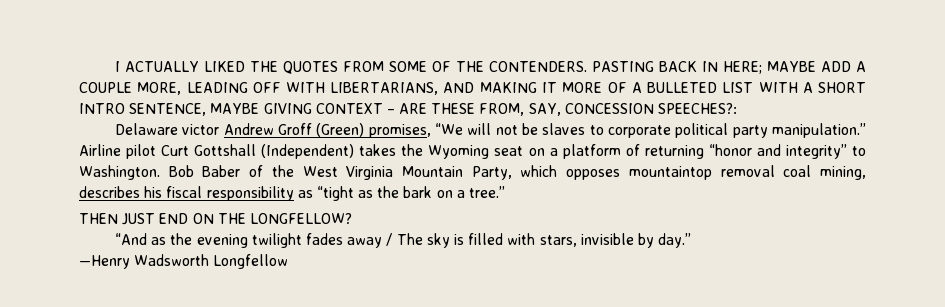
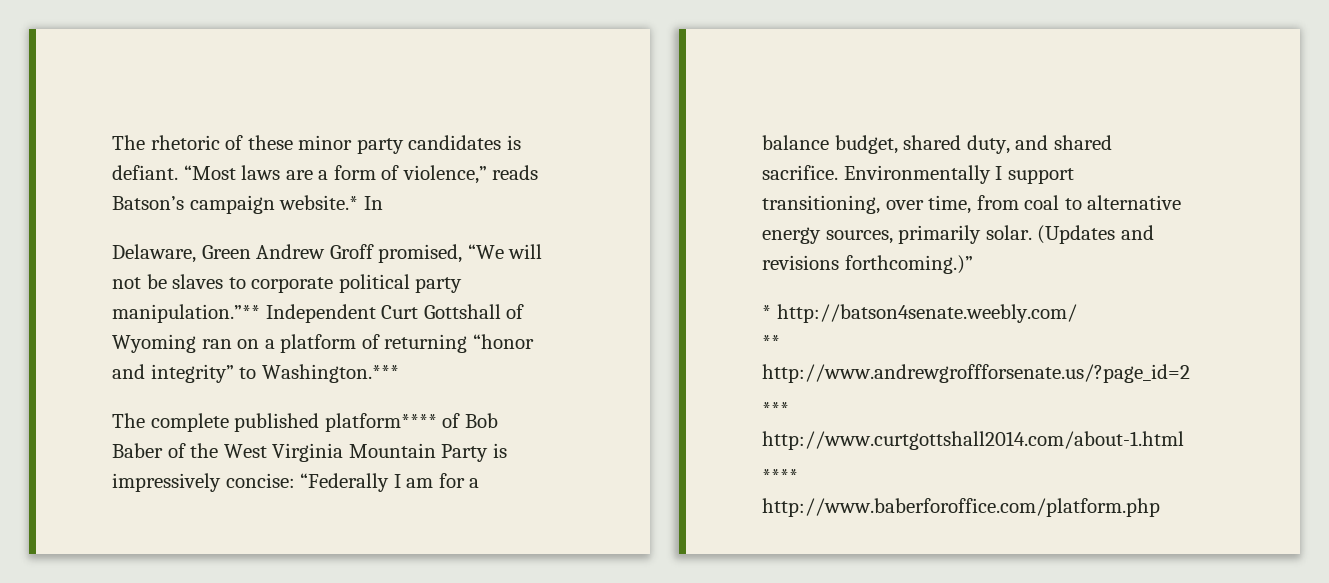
[115,61,866,74] [79,82,866,95] [79,103,738,116] [115,123,431,138] I ACTUALLY LIKED THE QUOTES FROM SOME OF THE CONTENDERS. PASTING BACK IN HERE; MAYBE ADD A COUPLE MORE, LEADING OFF WITH LIBERTARIANS, AND MAKING IT MORE OF A BULLETED LIST WITH A SHORT INTRO SENTENCE, MAYBE GIVING CONTEXT – ARE THESE FROM, SAY, CONCESSION SPEECHES?: // Delaware victor Andrew Groff (Green) promises, -> [112,135,521,154] [112,165,539,184] [112,195,383,214] [112,244,463,263] The rhetoric of these minor party candidates is defiant. “Most laws are a form of violence,” reads Batson’s campaign website.* In // Delaware, Green Andrew Groff promised,
[771,123,866,138] [79,144,524,159] manipulation.” Airline pilot Curt Gottshall (Independent) takes the Wyoming seat -> [112,304,525,323] [112,334,232,353] manipulation.”** Independent Curt Gottshall of Wyoming ran
[79,165,160,180] Washington. -> [261,364,399,383] [112,413,461,432] Washington.*** // The complete published platform**** of
[471,165,866,180] [79,186,506,201] [79,213,352,225] [115,233,692,248] [79,254,289,269] Party, which opposes mountaintop removal coal mining, describes his fiscal responsibility as “tight as the bark on a tree.” // THEN JUST END ON THE LONGFELLOW? // “And as the evening twilight fades away / The sky is filled with stars, invisible by day.” // —Henry Wadsworth Longfellow -> [441,443,507,462] [112,473,480,492] [762,135,1112,154] [762,165,1074,184] [762,195,1182,214] [762,225,1154,244] [762,255,973,274] [762,304,1077,323] [762,335,780,349] [762,364,1190,383] [762,402,789,416] [762,431,1184,450] [762,469,798,483] [762,498,1160,517] Party is impressively concise: “Federally I am for a balance budget, shared duty, and shared sacrifice. Environmentally I support transitioning, over time, from coal to alternative energy sources, primarily solar. (Updates and revisions forthcoming.)” // * http://batson4senate.weebly.com/ // ** http://www.andrewgroffforsenate.us/?page_id=2 // *** http://www.curtgottshall2014.com/about-1.html // **** http://www.baberforoffice.com/platform.php

